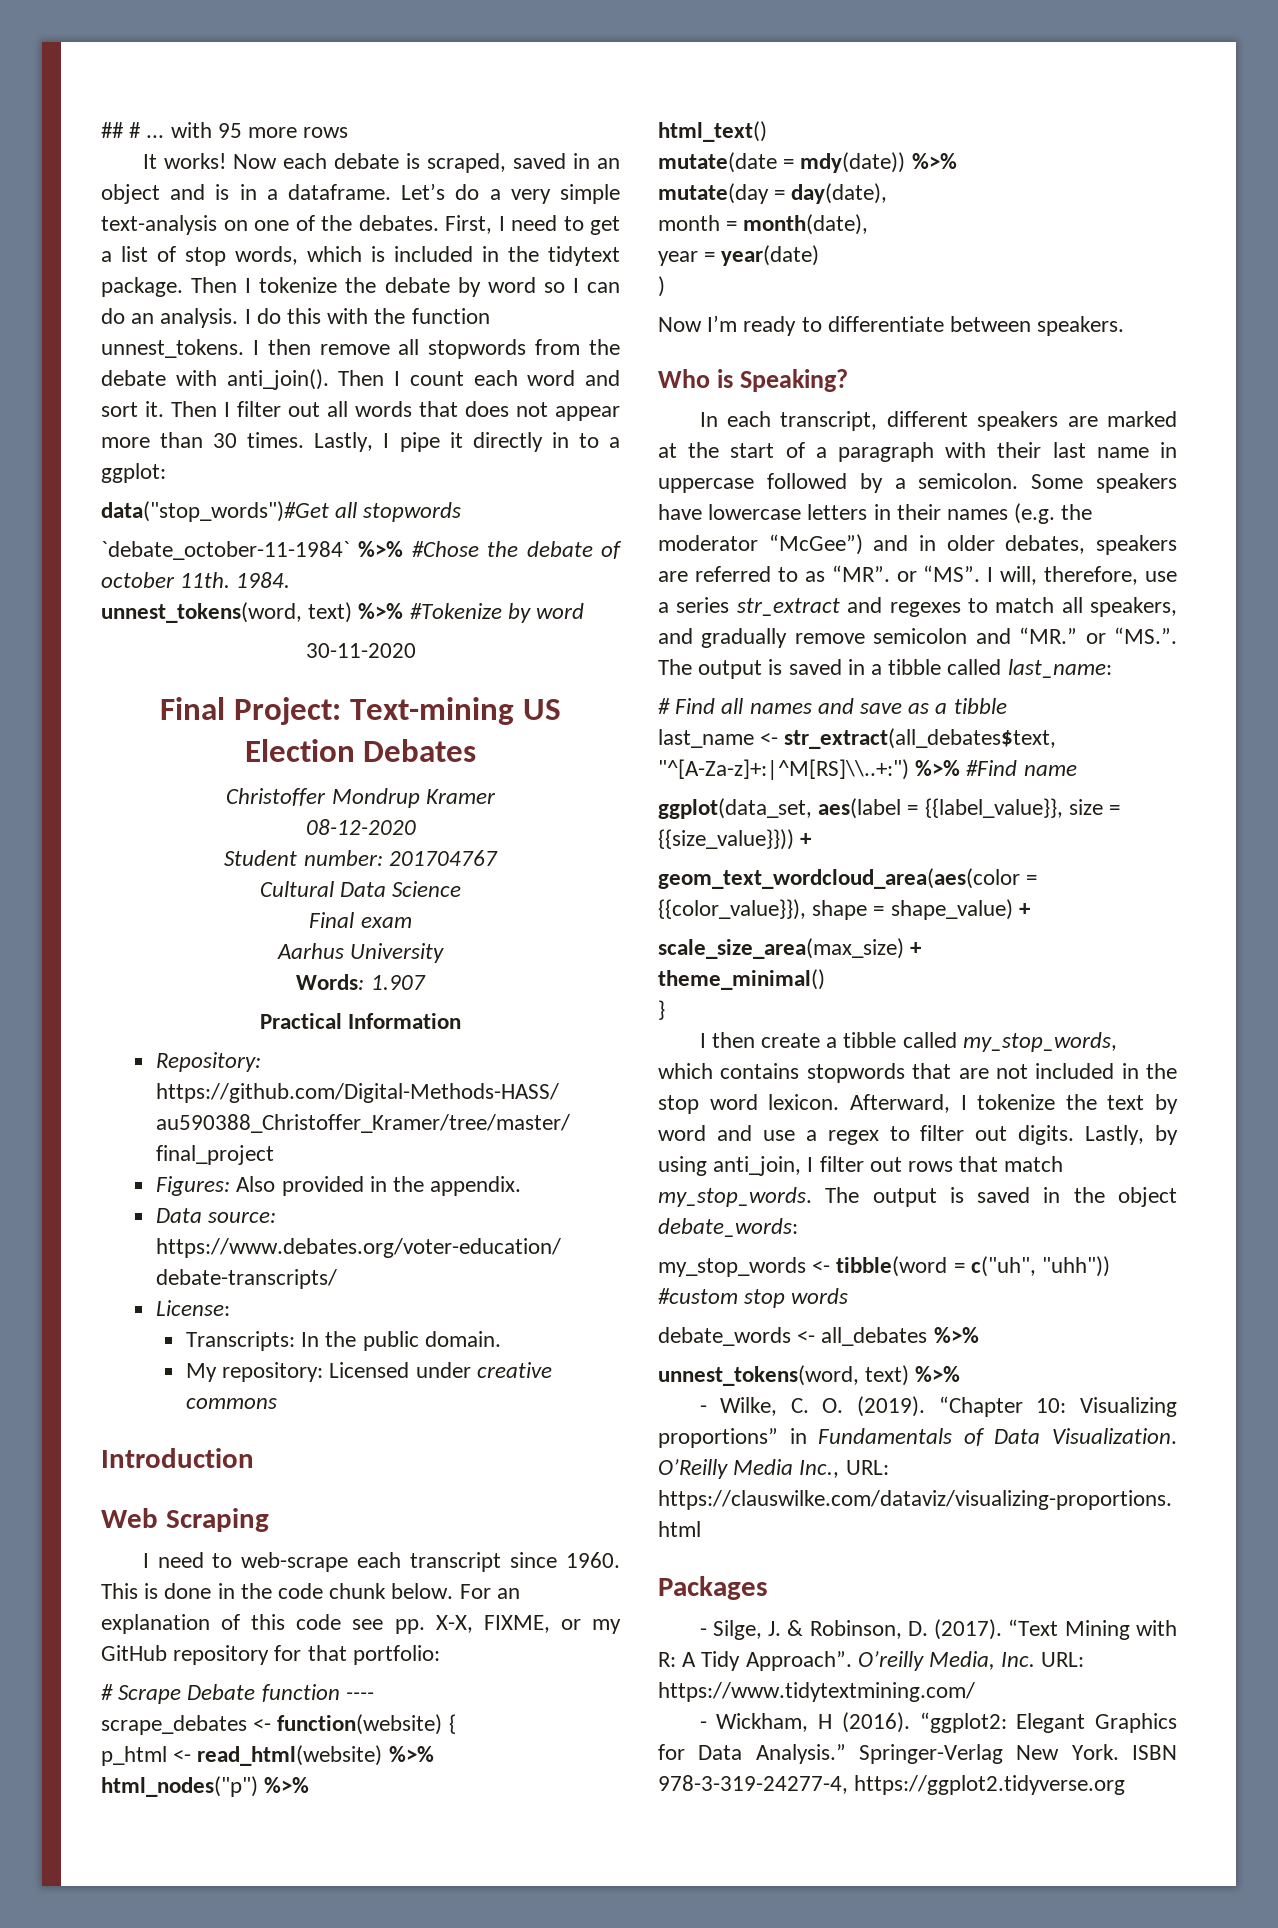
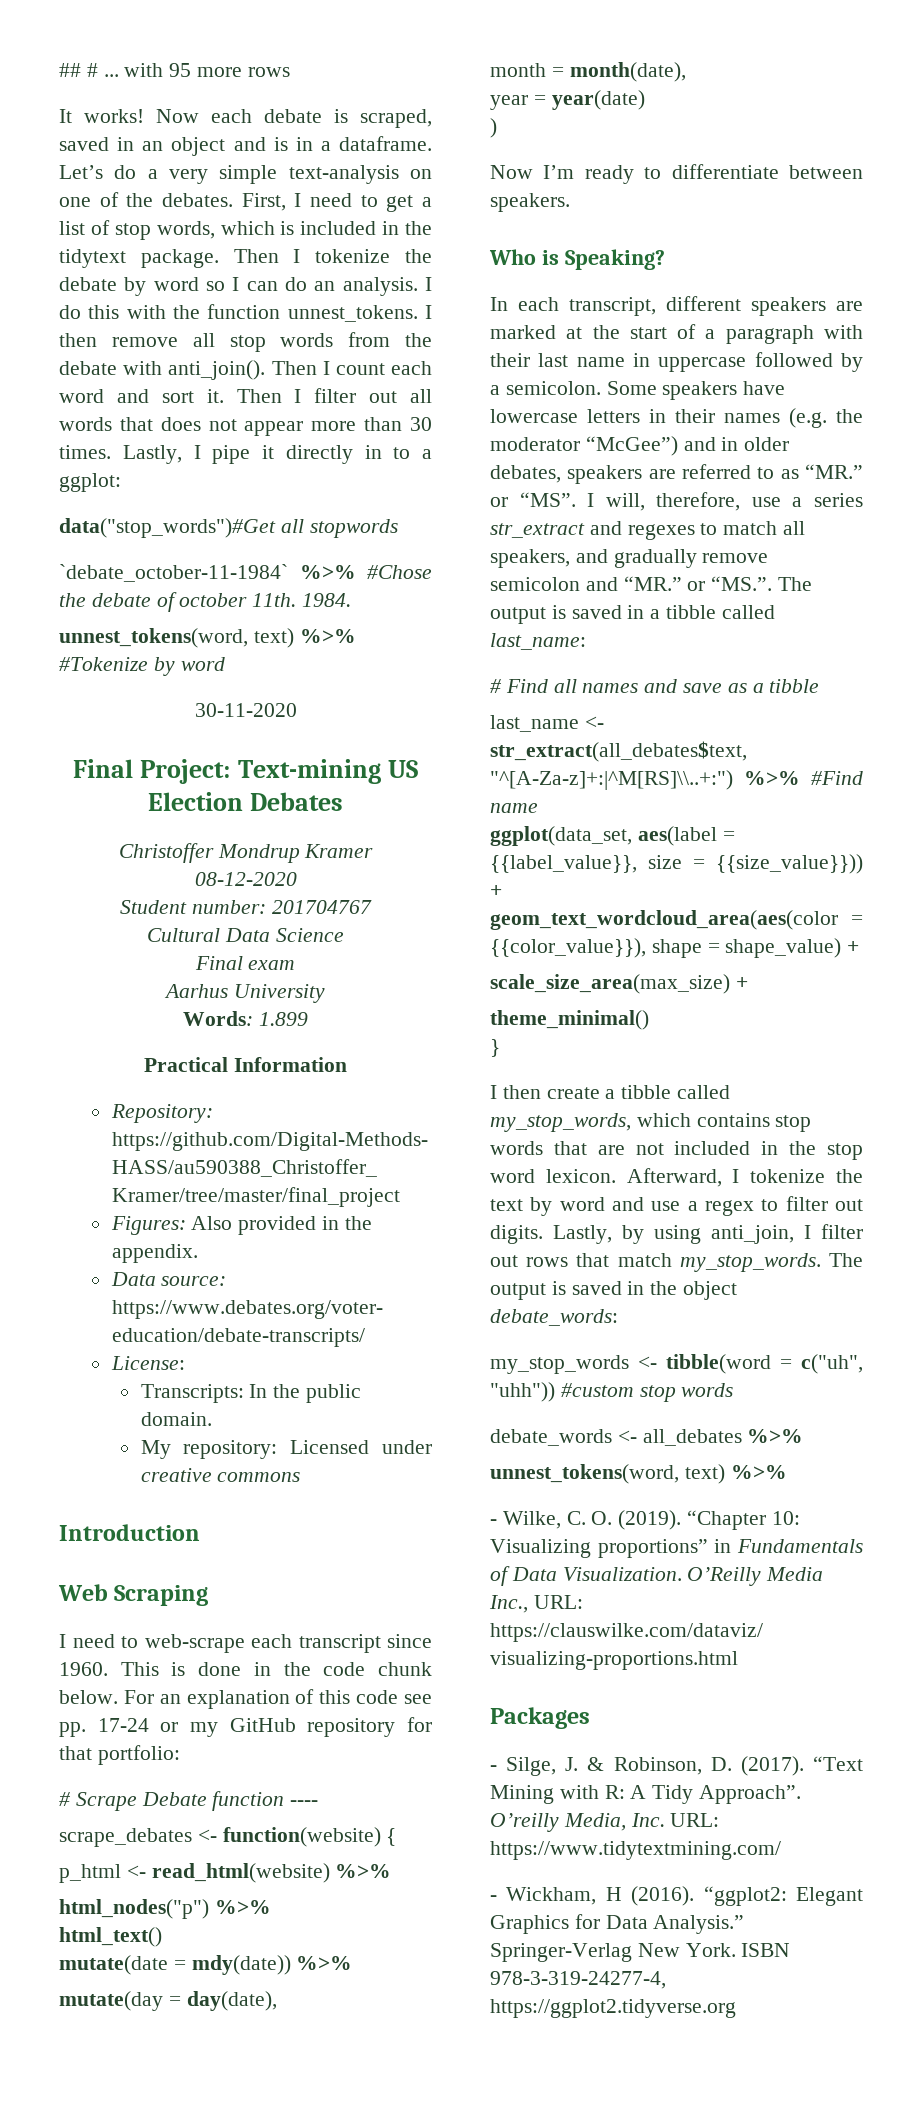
[428,339,527,359] stopwords -> [229,333,334,352] stop words
[370,975,426,990] 1.907 -> [258,1012,308,1026] 1.899
[435,1615,550,1633] X-X, FIXME, -> [97,1718,149,1732] 17-24
[831,565,890,582] “MR”. -> [804,464,863,479] “MR.”
[806,1063,905,1083] stopwords -> [775,1115,812,1132] [490,1141,543,1155] stop words

